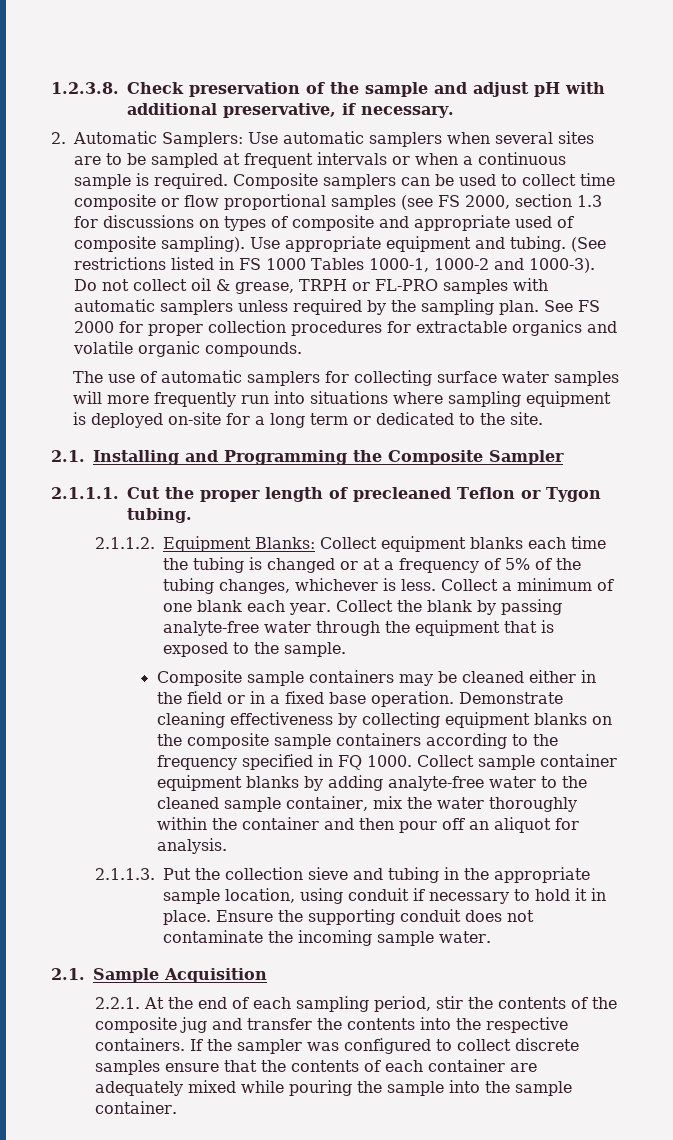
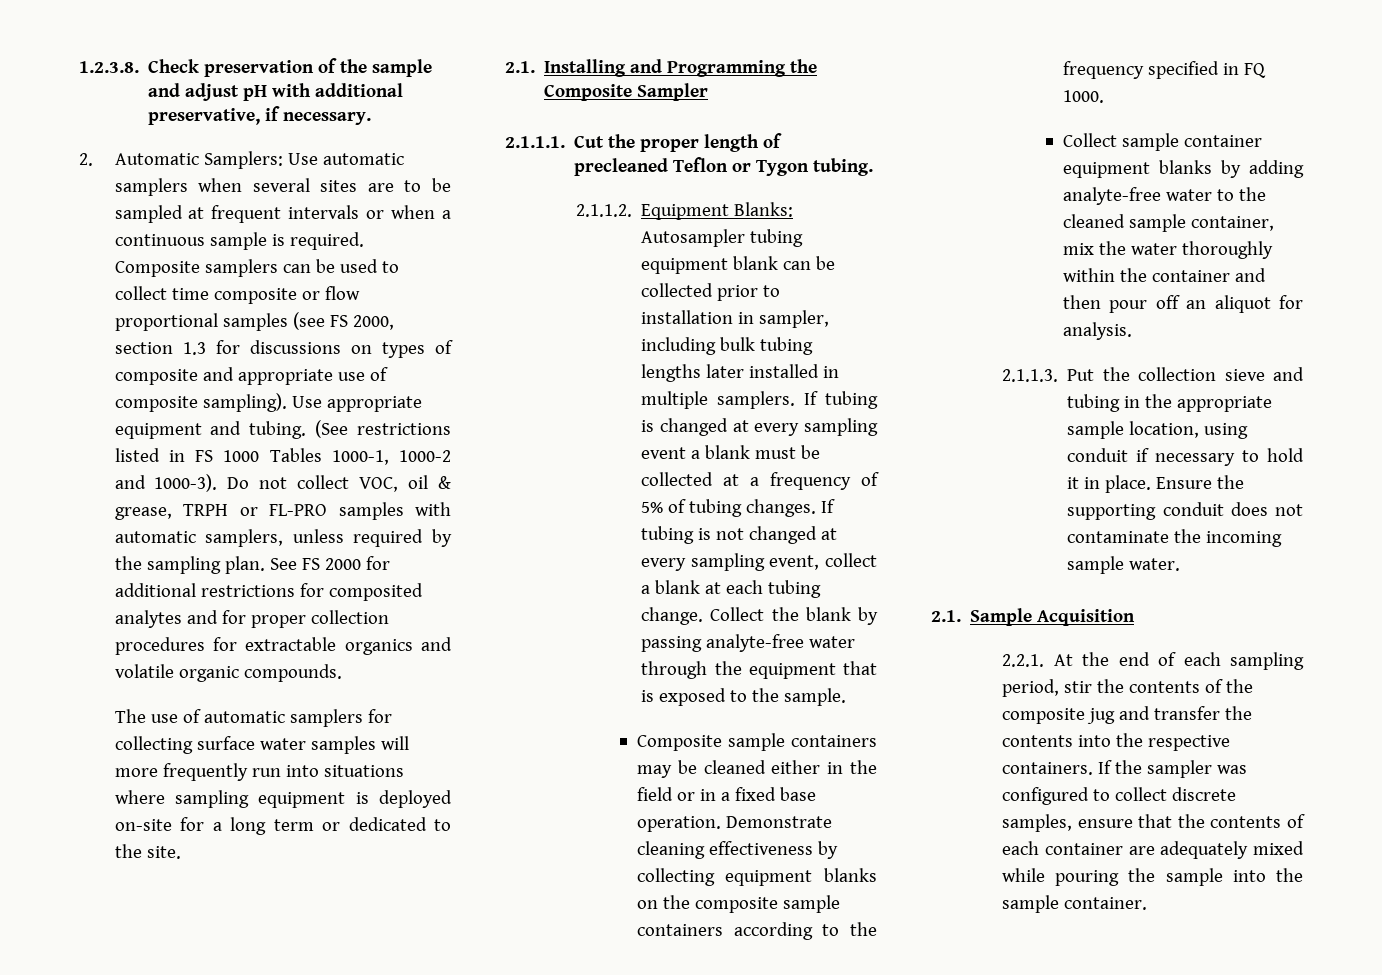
[515,216,552,228] used -> [337,372,365,381] use
(187, 285) none -> [359,477,399,492] VOC,
[160,300,233,315] samplers -> [205,529,284,547] samplers,
(143, 327) none -> [114,583,423,601] [114,610,246,628] additional restrictions for composited analytes and for
[320,536,607,552] [163,557,359,573] Collect equipment blanks each time the tubing is changed or -> [641,229,804,247] [641,256,836,274] [641,283,781,301] [641,310,830,328] [641,337,814,355] [641,364,840,382] [641,391,878,409] [641,418,878,436] [641,445,821,459] [641,472,714,486] Autosampler tubing equipment blank can be collected prior to installation in sampler, including bulk tubing lengths later installed in multiple samplers. If tubing is changed at every sampling event a blank must be collected
[556,558,582,570] [163,578,615,594] [163,600,332,615] the tubing changes, whichever is less. Collect a minimum of one blank each year. -> [689,499,836,517] [641,526,838,544] [641,553,877,571] [641,580,822,598] [641,607,704,625] tubing changes. If tubing is not changed at every sampling event, collect a blank at each tubing change.
(412, 761) none -> (1104, 96) //
[95,1060,161,1075] samples -> [1002,814,1073,832] samples,

